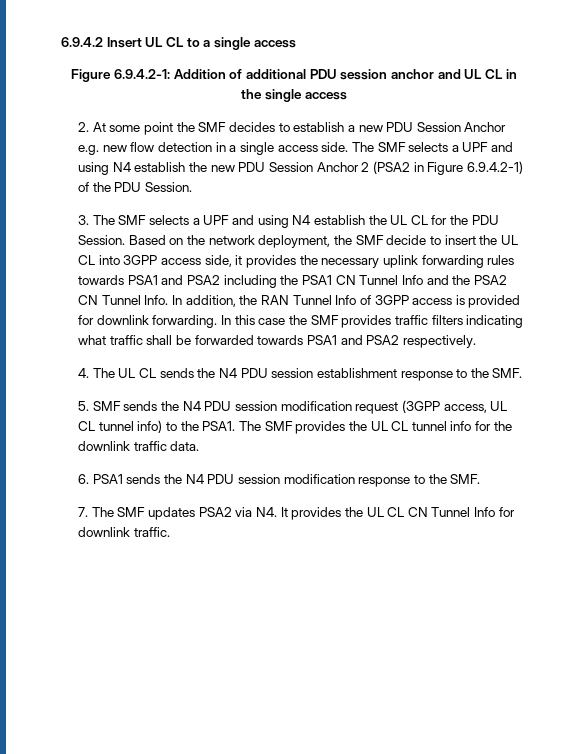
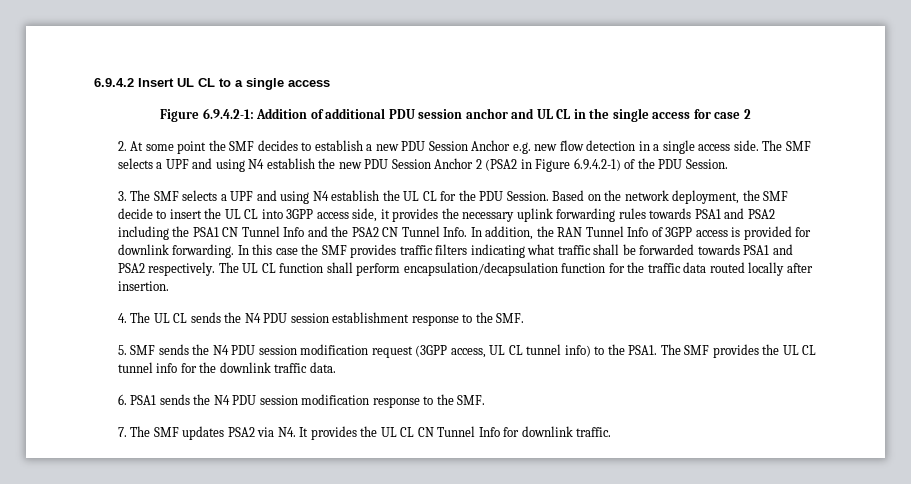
(347, 96) none -> [693,109,751,119] for case 2
(476, 341) none -> [218,262,813,276] [117,281,169,291] The UL CL function shall perform encapsulation/decapsulation function for the traffic data routed locally after insertion.

